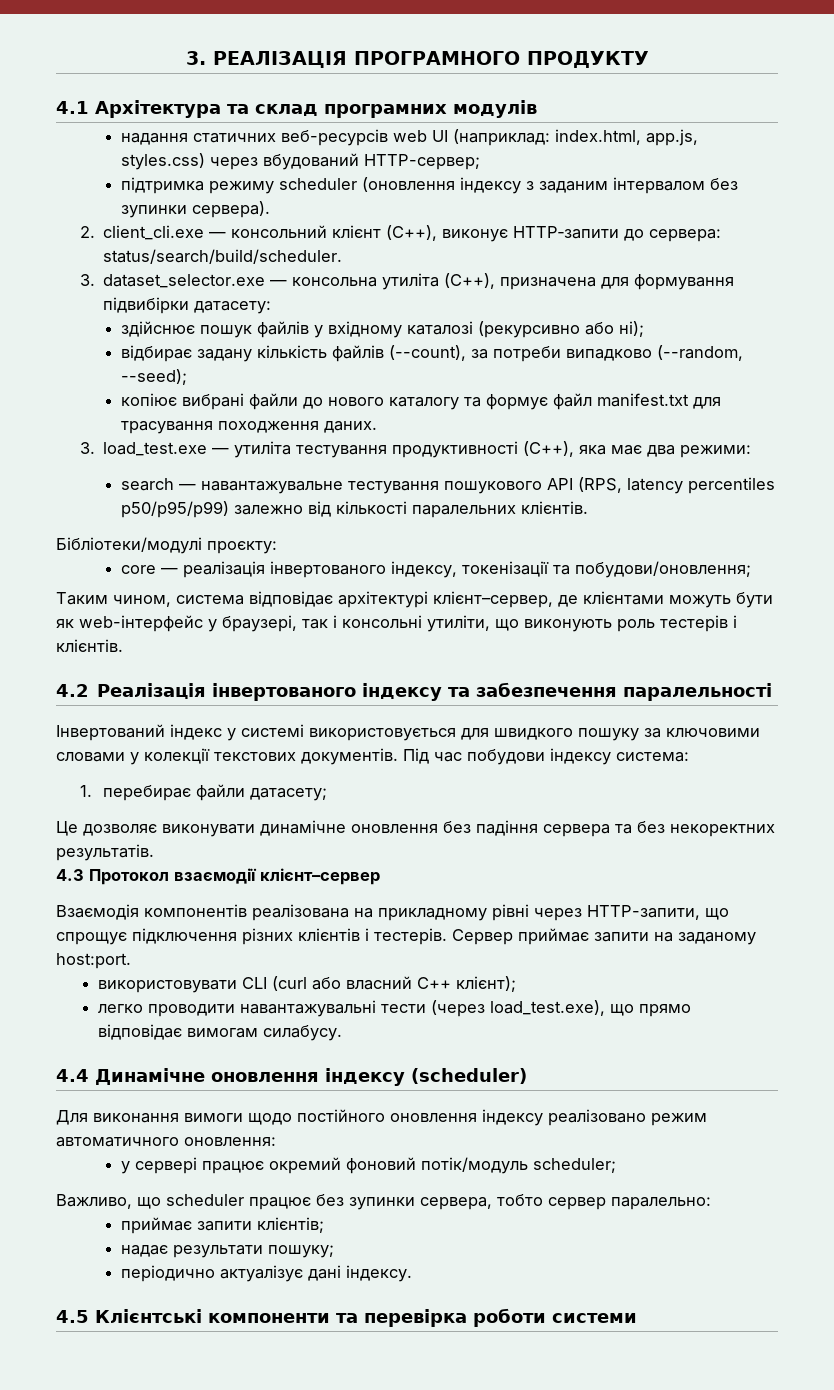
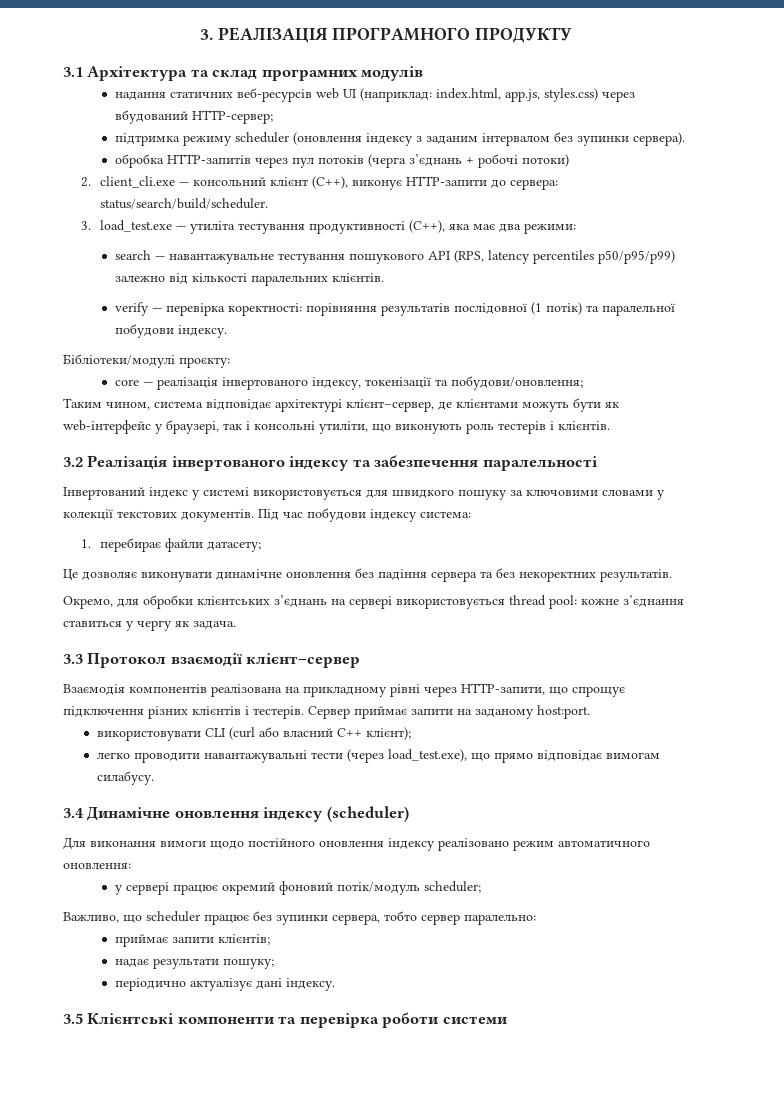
[56,101,89,114] 4.1 -> [63,67,83,77] 3.1
(271, 209) none -> [114,154,569,168] // обробка HTTP-запитів через пул потоків (черга з’єднань + робочі потоки)
[79,273,734,290] [102,297,271,314] [121,321,645,338] [121,345,744,362] [121,369,188,385] [121,393,722,410] [121,421,378,434] // 3. dataset_selector.exe — консольна утиліта (C++), призначена для формування підвибірки датасету: // здійснює пошук файлів у вхідному каталозі (рекурсивно або ні); // відбирає задану кількість файлів (--count), за потреби випадково (--random, --seed); // копіює вибрані файли до нового каталогу та формує файл manifest.txt для трасування походження даних. -> (268, 203) none
(589, 507) none -> [114,302,675,316] [114,324,227,338] // verify — перевірка коректності: порівняння результатів послідовної (1 потік) та паралельної побудови індексу.
[56,684,89,697] 4.2 -> [63,457,83,467] 3.2
[56,869,84,881] 4.3 -> [63,595,684,609] [63,620,236,631] [63,654,83,664] Окремо, для обробки клієнтських з’єднань на сервері використовується thread pool: кожне з’єднання ставиться у чергу як задача. // 3.3
[56,1069,89,1082] 4.4 -> [63,808,84,818] 3.4
[56,1310,89,1323] 4.5 -> [63,1013,83,1024] 3.5

